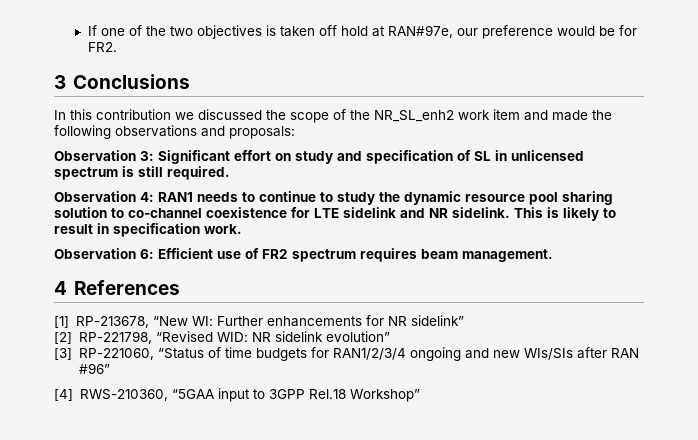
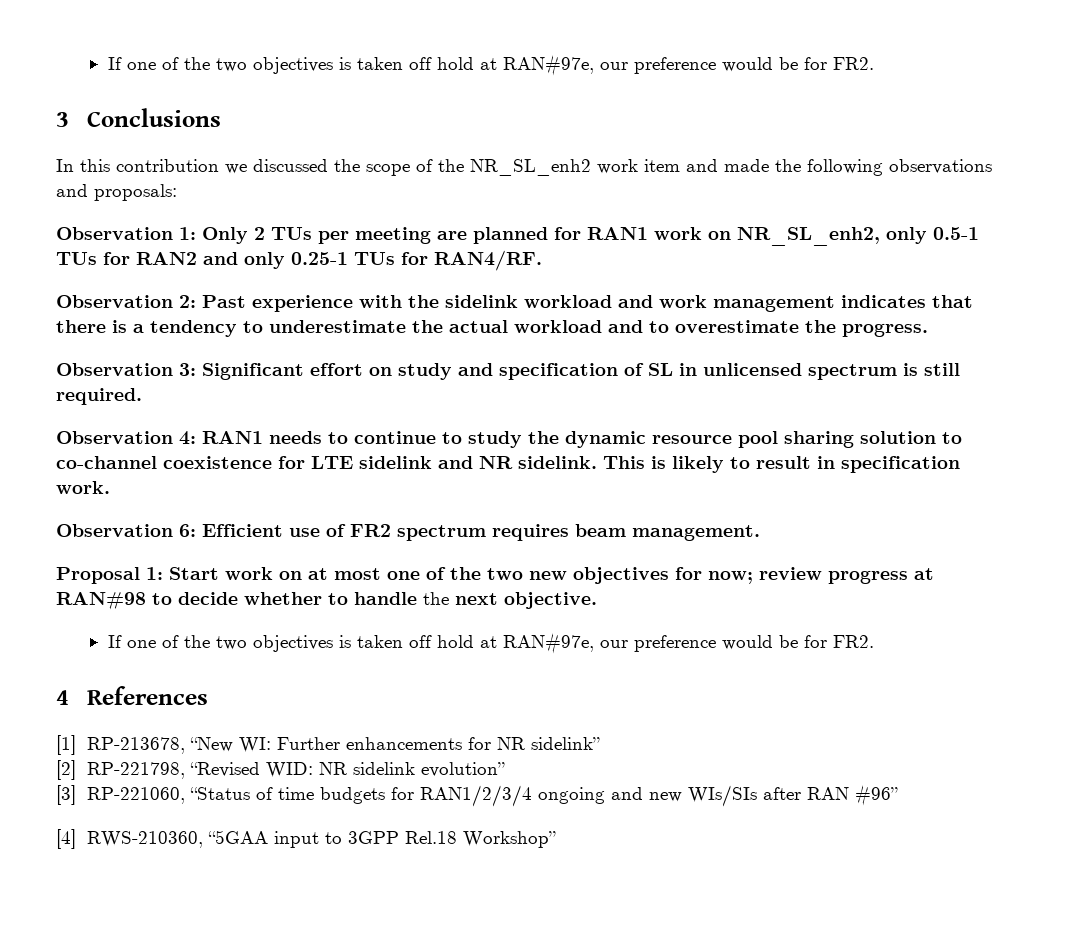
(295, 132) none -> [56,227,979,246] [56,250,542,271] [56,295,973,312] [56,320,928,337] // Observation 1: Only 2 TUs per meeting are planned for RAN1 work on NR_SL_enh2, only 0.5-1 TUs for RAN2 and only 0.25-1 TUs for RAN4/RF. // Observation 2: Past experience with the sidelink workload and work management indicates that there is a tendency to underestimate the actual workload and to overestimate the progress.
(553, 255) none -> [56,567,934,584] [56,592,597,610] [107,633,874,654] // Proposal 1: Start work on at most one of the two new objectives for now; review progress at RAN#98 to decide whether to handle the next objective. // If one of the two objectives is taken off hold at RAN#97e, our preference would be for FR2.

